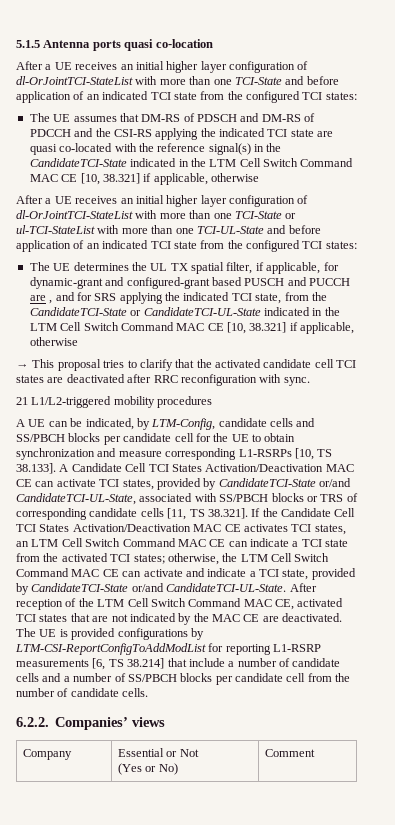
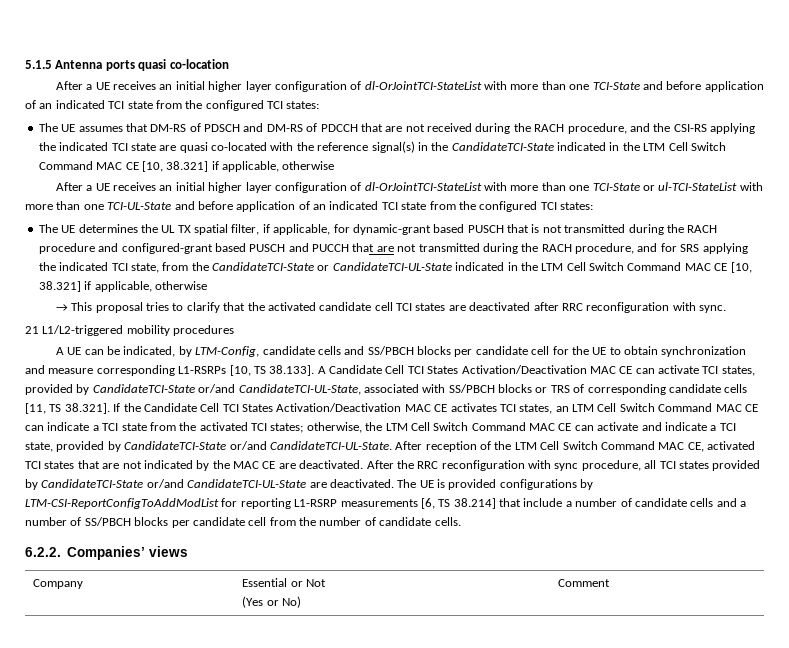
(71, 133) none -> [360,123,627,134] that are not received during the RACH procedure,
(103, 283) none -> [433,224,718,235] [38,243,95,254] based PUSCH that is not transmitted during the RACH procedure
[29,295,53,304] are , -> [352,243,634,254] that are not transmitted during the RACH procedure,
(343, 617) none -> [366,460,761,471] [25,479,394,490] After the RRC reconfiguration with sync procedure, all TCI states provided by CandidateTCI-State or/and CandidateTCI-UL-State are deactivated.

